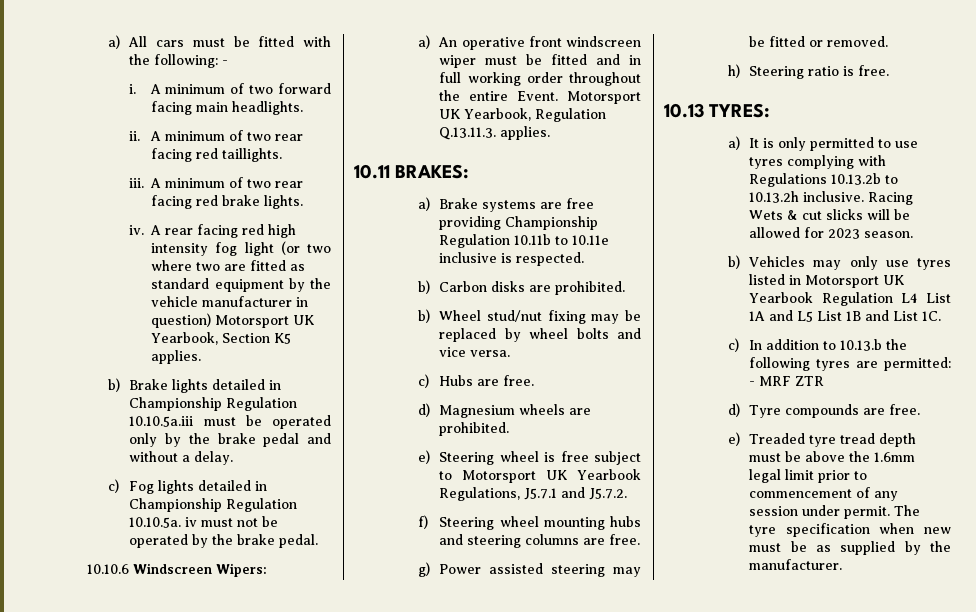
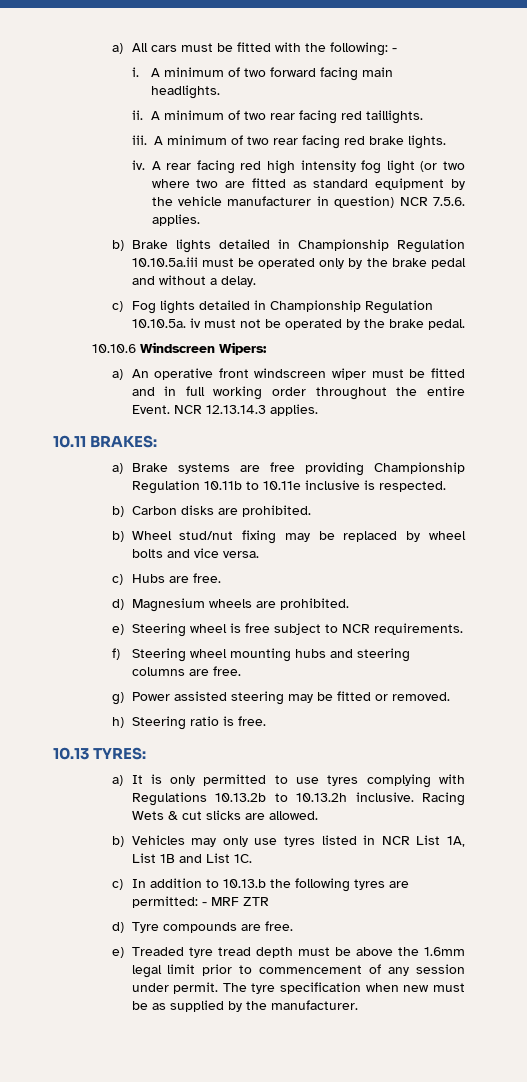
[215,315,316,328] [151,332,292,345] Motorsport UK Yearbook, Section K5 -> [399,197,465,206] NCR 7.5.6.
[567,91,641,104] [439,108,607,122] [439,127,497,140] Motorsport UK Yearbook, Regulation Q.13.11.3. -> [173,405,266,414] NCR 12.13.14.3
[462,469,641,483] [439,487,628,501] Motorsport UK Yearbook Regulations, J5.7.1 and J5.7.2. -> [341,623,463,635] NCR requirements.
[867,209,911,220] [749,227,914,239] will be allowed for 2023 season. -> [244,811,318,820] are allowed.
[805,275,906,288] [749,292,951,306] [749,310,814,322] Motorsport UK Yearbook Regulation L4 List 1A and L5 -> [381,835,465,847] NCR List 1A,

